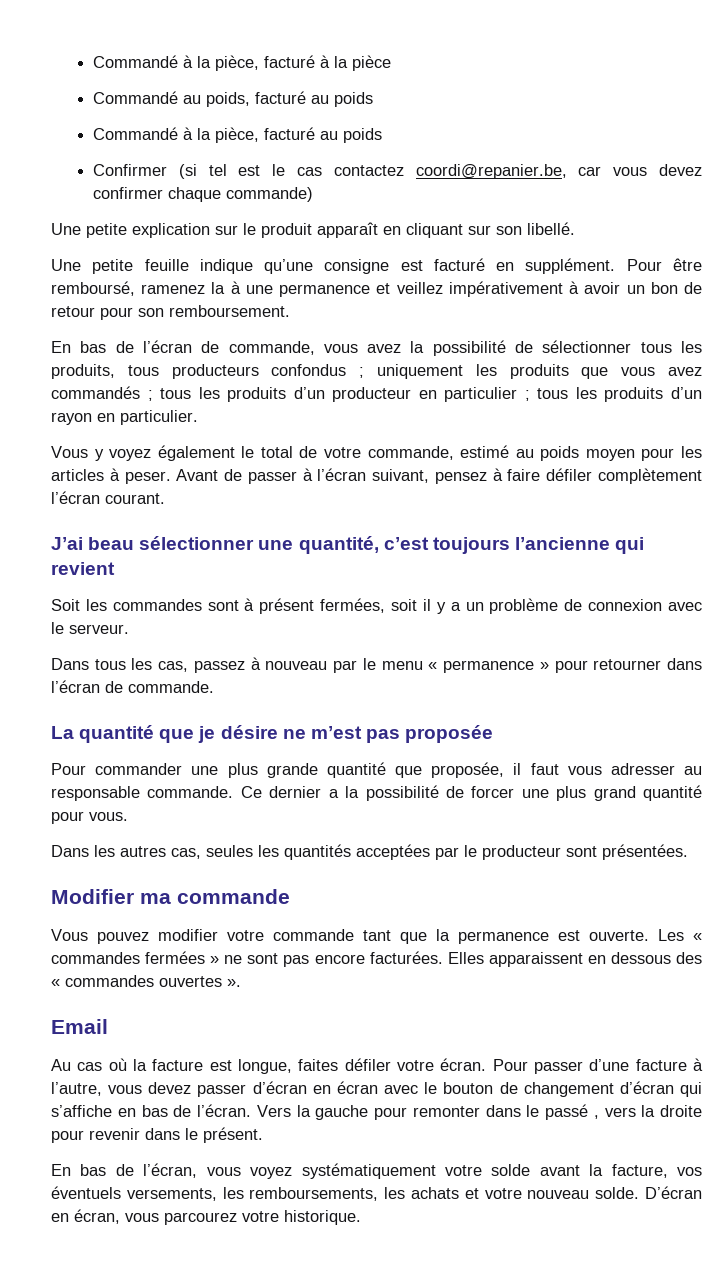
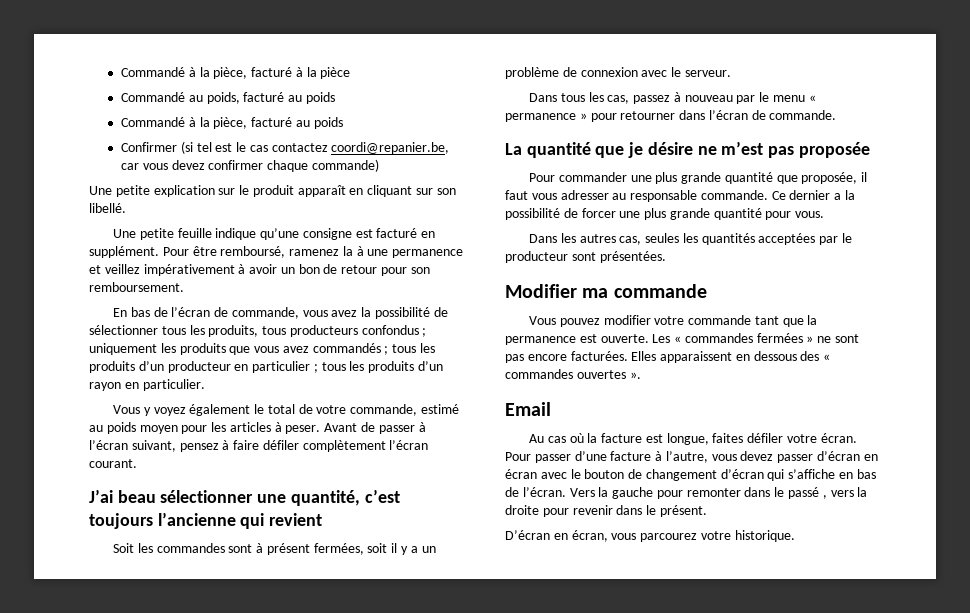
[593,786,636,801] grand -> [669,208,710,220] grande
[51,1163,702,1179] [51,1186,640,1201] En bas de l’écran, vous voyez systématiquement votre solde avant la facture, vos éventuels versements, les remboursements, les achats et votre nouveau solde. -> (707, 511) none

